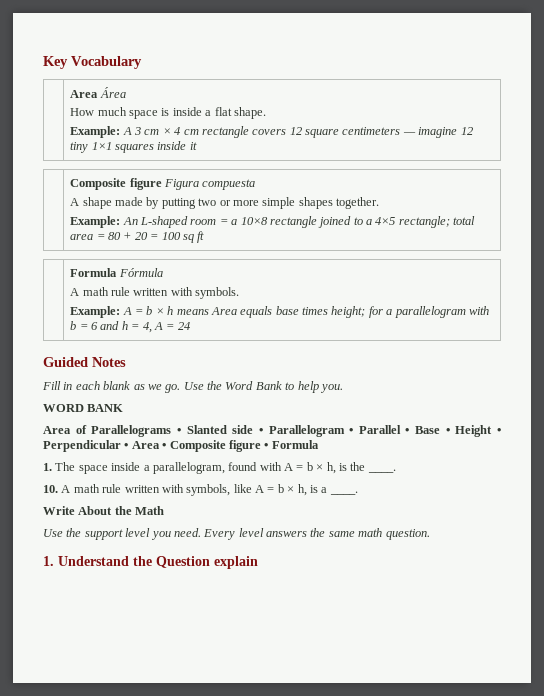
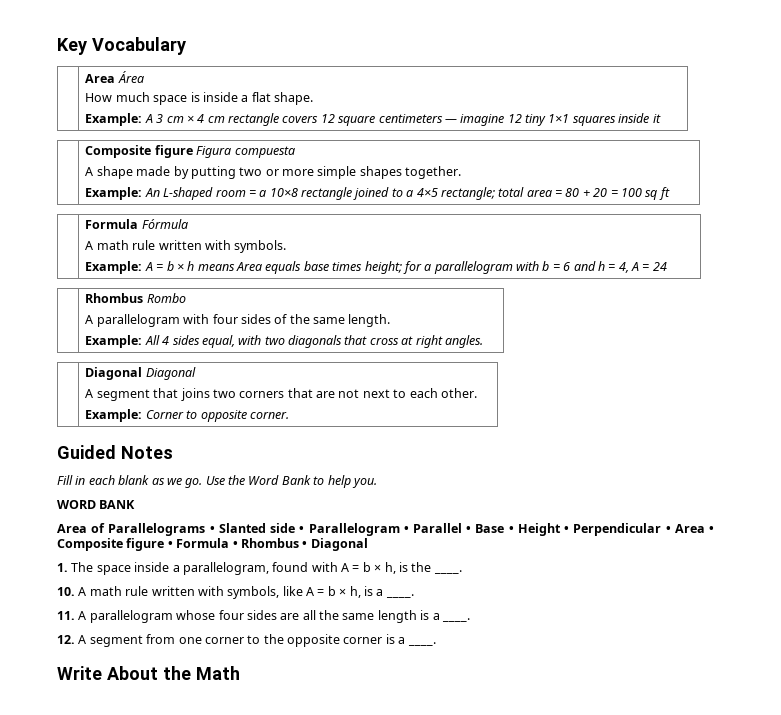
(190, 326) none -> [85,293,186,303] [85,314,391,327] [85,335,483,348] [85,367,196,380] [85,388,477,401] [85,409,289,422] // | Rhombus Rombo // A parallelogram with four sides of the same length. // Example: All 4 sides equal, with two diagonals that cross at right angles. // | Diagonal Diagonal // A segment that joins two corners that are not next to each other. // Example: Corner to opposite corner.
(319, 444) none -> [232,538,368,551] • Rhombus • Diagonal
[43,506,165,515] [43,528,430,540] [43,556,258,569] Write About the Math // Use the support level you need. Every level answers the same math question. // 1. Understand the Question explain -> [57,610,470,623] [57,634,436,647] [57,666,240,680] 11. A parallelogram whose four sides are all the same length is a ____. // 12. A segment from one corner to the opposite corner is a ____. // Write About the Math

